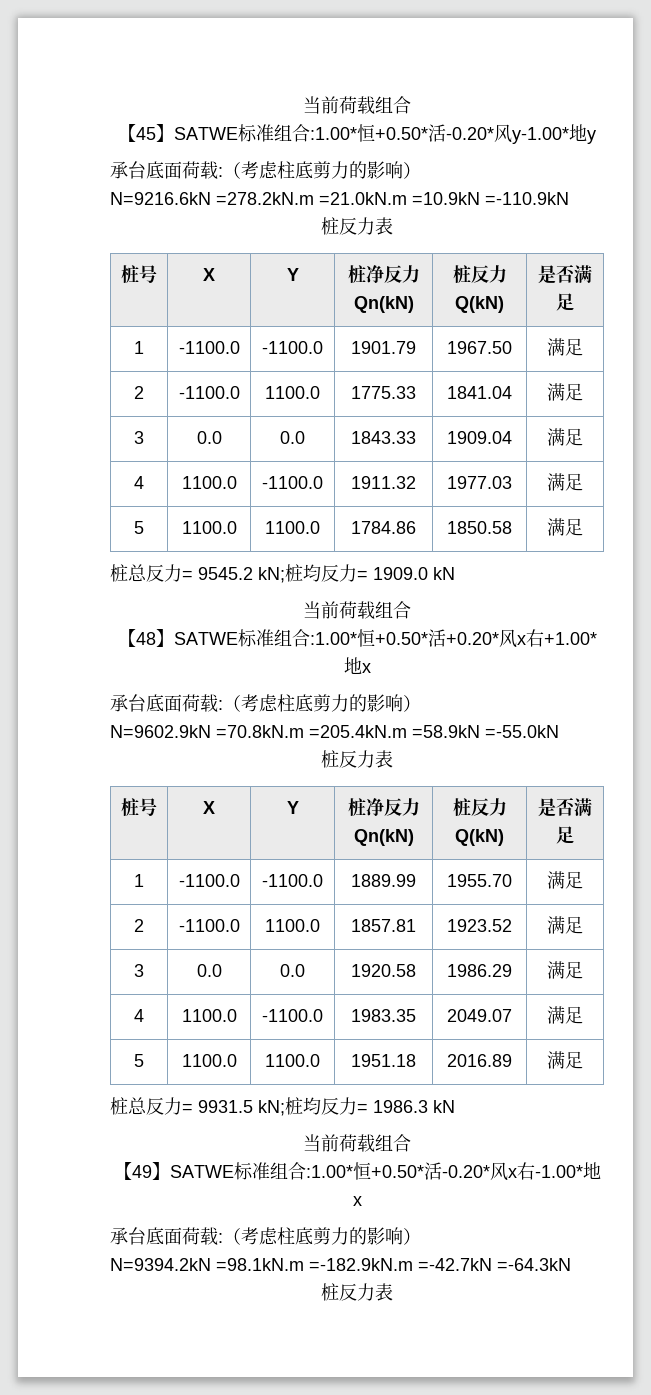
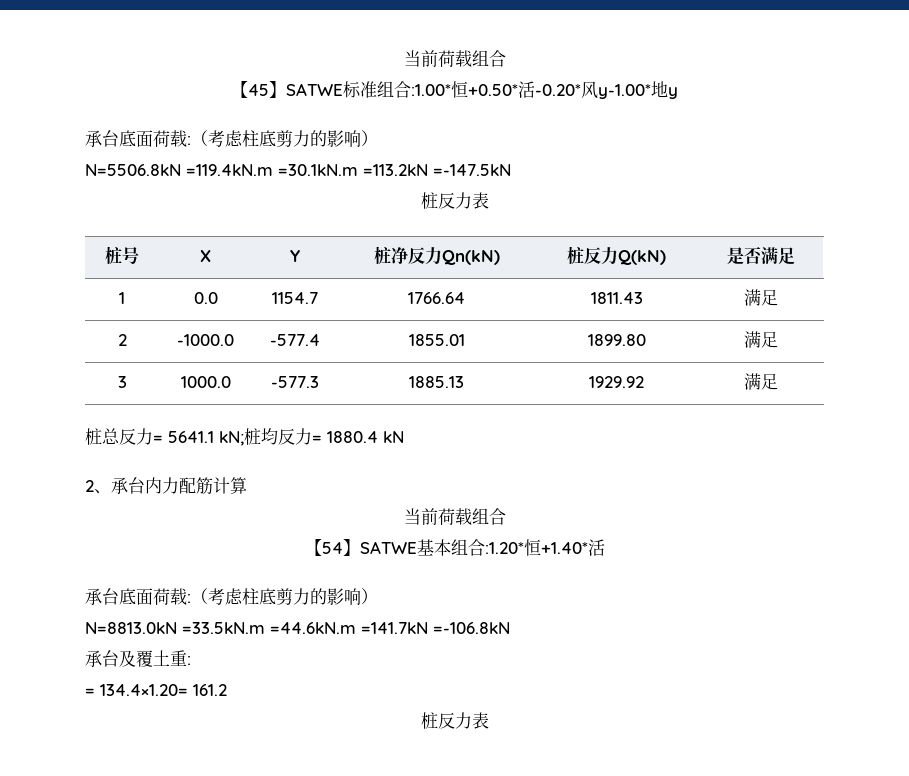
[110,192,569,205] N=9216.6kN =278.2kN.m =21.0kN.m =10.9kN =-110.9kN -> [85,164,511,176] N=5506.8kN =119.4kN.m =30.1kN.m =113.2kN =-147.5kN
[178,341,240,354] [262,341,323,354] [351,341,416,354] [447,341,512,354] [547,338,583,356] [134,386,144,399] [178,386,240,399] [265,386,320,399] [351,386,416,399] [447,386,512,399] [547,383,583,401] [134,431,144,444] [196,431,222,444] [280,431,305,444] [351,431,416,444] [447,431,512,444] [547,428,583,446] [134,476,144,489] [181,476,237,489] [262,476,323,489] [351,476,416,489] [447,476,512,489] [547,473,583,491] [134,521,144,534] [181,521,237,534] [265,521,320,534] [351,521,416,534] [447,521,512,534] [547,518,583,536] [110,564,455,583] [303,601,411,619] [117,629,597,648] [343,657,371,674] -1100.0 | -1100.0 | 1901.79 | 1967.50 | 满足 // 2 | -1100.0 | 1100.0 | 1775.33 | 1841.04 | 满足 // 3 | 0.0 | 0.0 | 1843.33 | 1909.04 | 满足 // 4 | 1100.0 | -1100.0 | 1911.32 | 1977.03 | 满足 // 5 | 1100.0 | 1100.0 | 1784.86 | 1850.58 | 满足 // 桩总反力= 9545.2 kN;桩均反力= 1909.0 kN // 当前荷载组合 // 【48】SATWE标准组合:1.00*恒+0.50*活+0.20*风x右+1.00*地x -> [193,292,218,304] [272,292,318,304] [408,292,465,304] [590,292,643,304] [743,289,778,306] [117,334,127,346] [177,334,234,346] [270,334,320,346] [408,334,465,346] [587,334,646,346] [743,331,778,348] [117,376,127,388] [180,376,231,388] [271,376,319,388] [409,376,464,388] [589,376,644,388] [743,373,778,390] [85,428,404,446] [85,477,247,495] [403,508,506,525] [304,539,605,556] 0.0 | 1154.7 | 1766.64 | 1811.43 | 满足 // 2 | -1000.0 | -577.4 | 1855.01 | 1899.80 | 满足 // 3 | 1000.0 | -577.3 | 1885.13 | 1929.92 | 满足 // 桩总反力= 5641.1 kN;桩均反力= 1880.4 kN // 2、承台内力配筋计算 // 当前荷载组合 // 【54】SATWE基本组合:1.20*恒+1.40*活
[110,725,559,738] [321,750,393,768] [121,798,157,816] [203,801,215,814] [286,801,299,814] [347,798,420,816] [353,829,414,846] [452,798,507,816] [455,829,504,846] [538,797,592,817] [556,826,574,844] [134,874,144,887] [178,874,240,887] [262,874,323,887] [351,874,416,887] [447,874,512,887] [547,871,583,889] [134,919,144,932] [178,919,240,932] [265,919,320,932] [351,919,416,932] [447,919,512,932] [547,916,583,934] [134,964,144,977] [196,964,222,977] [280,964,305,977] [351,964,416,977] [447,964,512,977] [547,961,583,979] [134,1009,144,1022] [181,1009,237,1022] [262,1009,323,1022] [351,1009,416,1022] [447,1009,512,1022] [547,1006,583,1024] [134,1054,144,1067] [181,1054,237,1067] [265,1054,320,1067] [351,1054,416,1067] [447,1054,512,1067] [547,1051,583,1069] [110,1097,455,1116] [303,1134,411,1152] [113,1162,601,1181] [352,1196,362,1206] [110,1227,421,1245] [110,1258,571,1271] N=9602.9kN =70.8kN.m =205.4kN.m =58.9kN =-55.0kN // 桩反力表 // 桩号 | X | Y | 桩净反力Qn(kN) | 桩反力Q(kN) | 是否满足 // 1 | -1100.0 | -1100.0 | 1889.99 | 1955.70 | 满足 // 2 | -1100.0 | 1100.0 | 1857.81 | 1923.52 | 满足 // 3 | 0.0 | 0.0 | 1920.58 | 1986.29 | 满足 // 4 | 1100.0 | -1100.0 | 1983.35 | 2049.07 | 满足 // 5 | 1100.0 | 1100.0 | 1951.18 | 2016.89 | 满足 // 桩总反力= 9931.5 kN;桩均反力= 1986.3 kN // 当前荷载组合 // 【49】SATWE标准组合:1.00*恒+0.50*活-0.20*风x右-1.00*地x // 承台底面荷载:（考虑柱底剪力的影响） // N=9394.2kN =98.1kN.m =-182.9kN.m =-42.7kN =-64.3kN -> [85,622,510,634] [85,650,191,667] [85,684,227,696] N=8813.0kN =33.5kN.m =44.6kN.m =141.7kN =-106.8kN // 承台及覆土重: // = 134.4×1.20= 161.2

